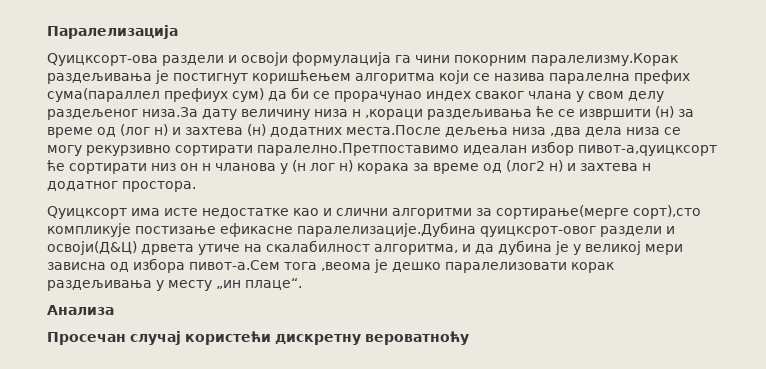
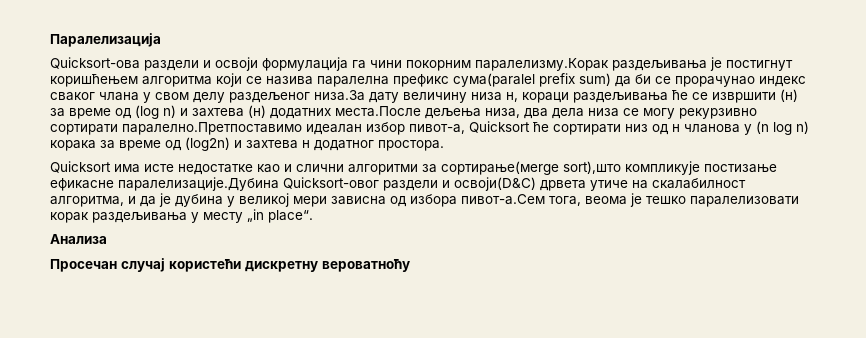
[47,53,158,66] Qуицксорт-ова -> [50,57,140,69] Quicksort-ова
[634,70,690,84] [47,88,264,102] префиx сума(параллел префиуx сум) -> [393,73,611,87] префикс сума(paralel prefix sum)
[426,91,471,101] индеx -> [759,76,806,87] индекс
[352,109,423,120] н ,кораци -> [506,92,569,103] н, кораци
[120,124,168,136] (лог н) -> [135,105,176,119] (log n)
[512,127,581,137] низа ,два -> [485,108,548,119] низа, два
[578,145,717,156] пивот-а,qуицксорт -> [409,121,530,134] пивот-а, Quicksort
[180,163,198,171] он -> [652,124,669,135] од
[292,160,353,172] (н лог н) -> [756,121,809,135] (n log n)
[506,160,563,172] (лог2 н) -> [185,137,230,151] (log2n)
[47,206,127,219] Qуицксорт -> [50,161,111,173] Quicksort
[496,205,701,219] сортирање(мерге сорт),сто -> [441,161,621,175] сортирање(меrge sort),што
[480,226,675,237] [47,241,137,255] qуицксрот-овог раздели и освоји(Д&Ц) -> [283,177,536,191] Quicksort-овог раздели и освоји(D&C)
[498,240,569,255] дубина је -> [159,193,223,207] је дубина
[284,259,441,273] тога ,веома је дешко -> [549,193,686,207] тога, веома је тешко
[216,278,302,290] „ин плаце“. -> [247,209,313,223] „in place“.

